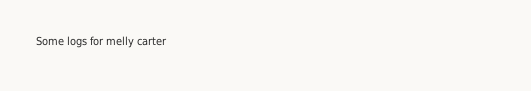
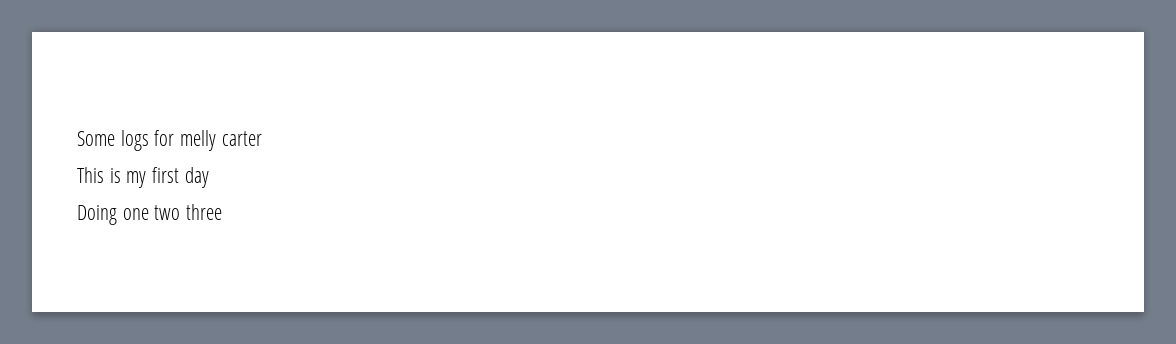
(167, 41) none -> [77,167,209,188] [77,204,223,225] // This is my first day // Doing one two three

